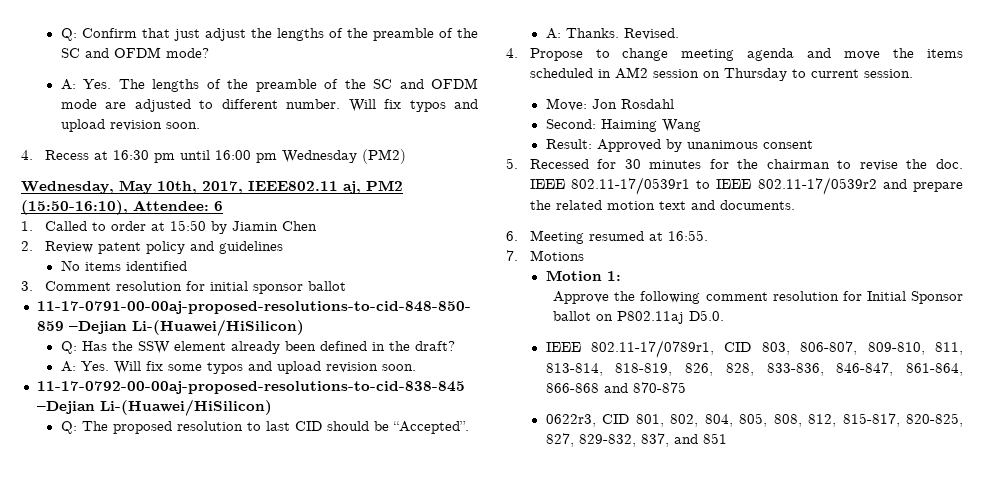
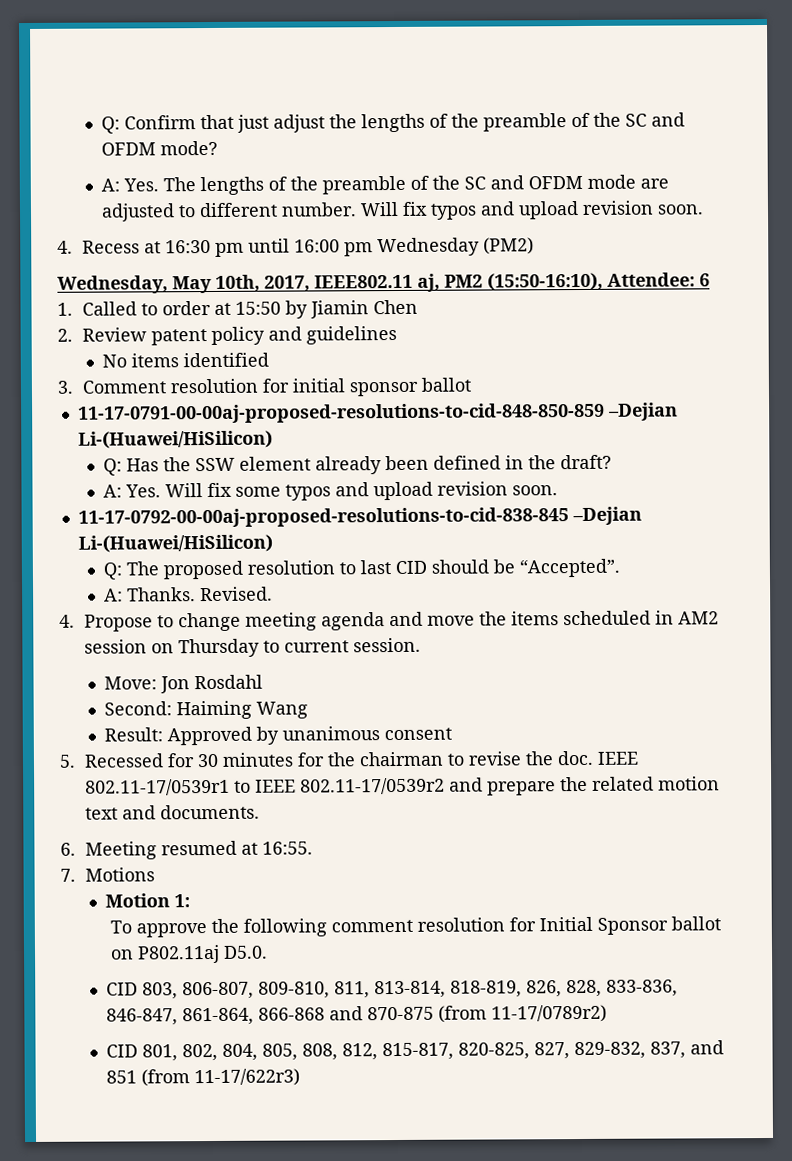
[553,291,610,304] Approve -> [110,920,208,938] To approve
[545,340,714,358] IEEE 802.11-17/0789r1, -> (269, 952) none
[545,414,596,427] // 0622r3, -> [438,1004,608,1023] (from 11-17/0789r2) //
(727, 438) none -> [141,1068,301,1087] (from 11-17/622r3)

